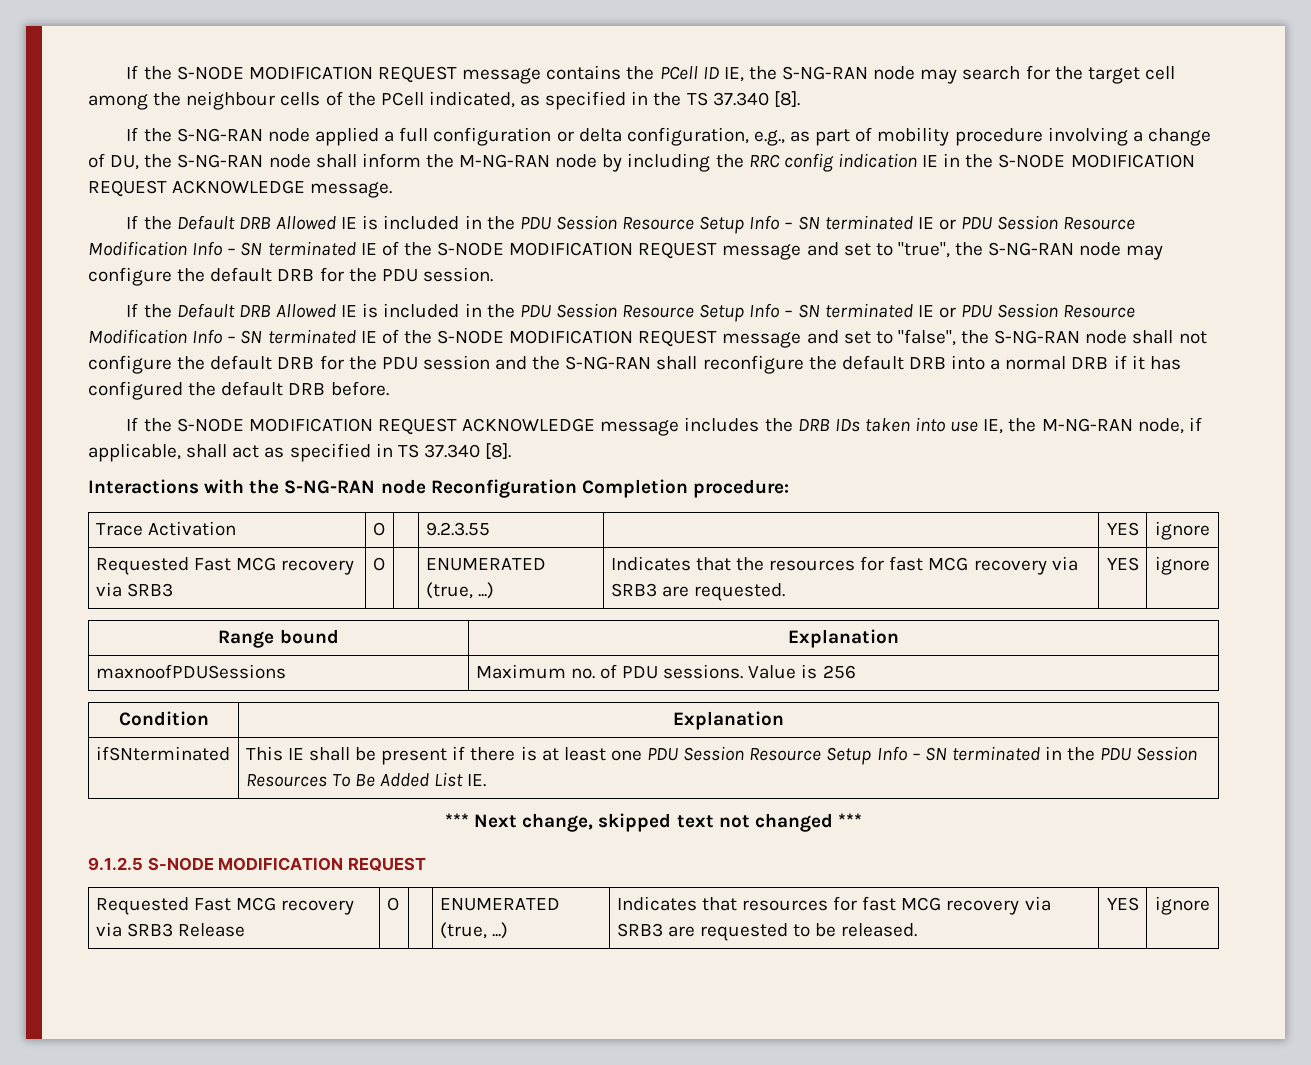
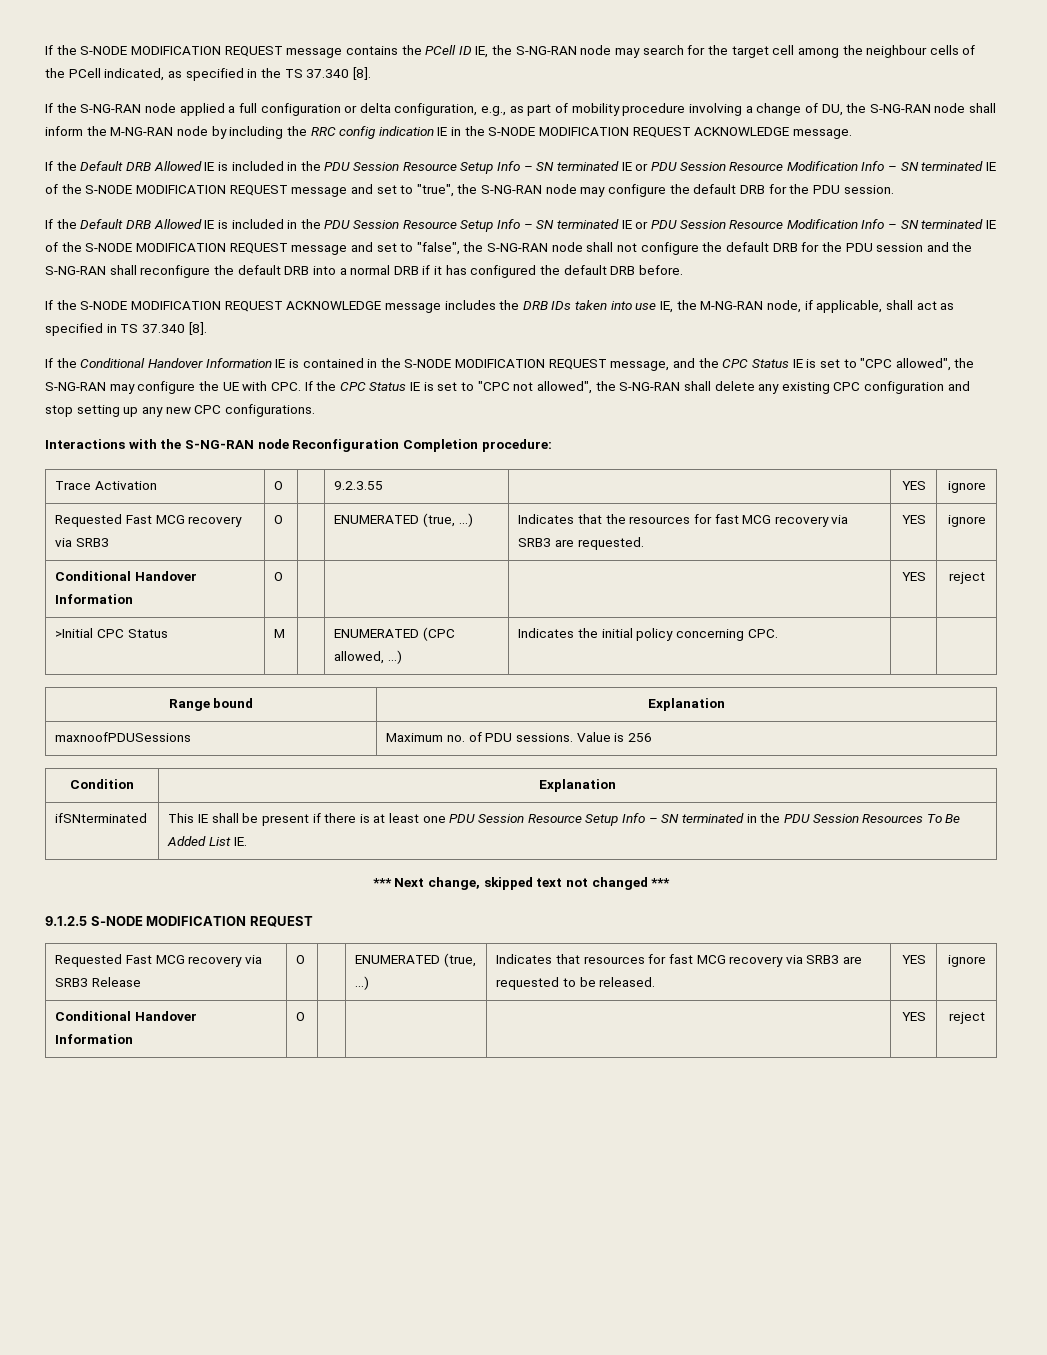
(512, 451) none -> [45,358,975,371] [45,381,970,394] [45,404,315,417] // If the Conditional Handover Information IE is contained in the S-NODE MODIFICATION REQUEST message, and the CPC Status IE is set to "CPC allowed", the S-NG-RAN may configure the UE with CPC. If the CPC Status IE is set to "CPC not allowed", the S-NG-RAN shall delete any existing CPC configuration and stop setting up any new CPC configurations.
(1210, 565) none -> [55,571,197,581] [55,594,134,604] [274,572,284,581] [901,572,926,581] [948,572,985,584] [55,628,168,638] [274,629,286,638] [334,627,455,641] [334,650,402,664] [518,628,778,641] // Conditional Handover Information | O | | | | YES | reject // >Initial CPC Status | M | | ENUMERATED (CPC allowed, …) | Indicates the initial policy concerning CPC. | |
(1210, 905) none -> [55,1011,197,1021] [55,1034,134,1044] [296,1012,306,1021] [901,1012,926,1021] [948,1012,985,1024] // Conditional Handover Information | O | | | | YES | reject

